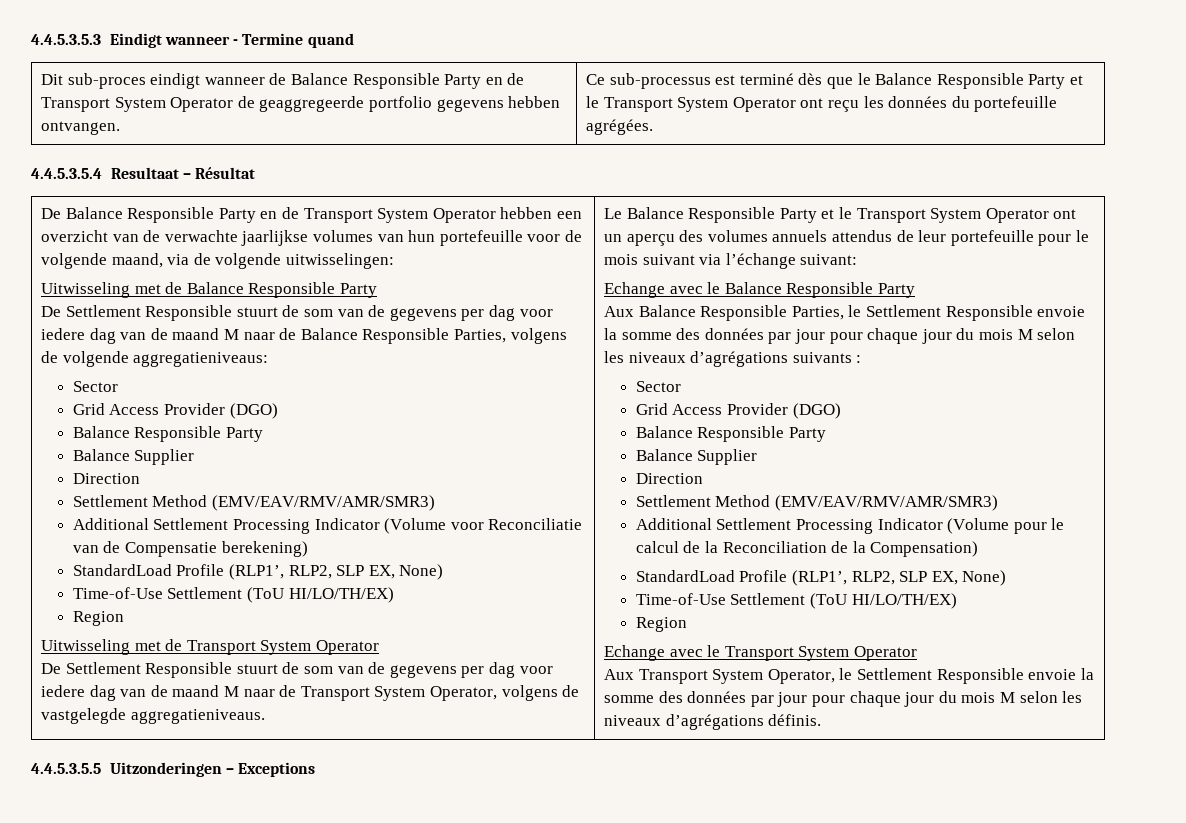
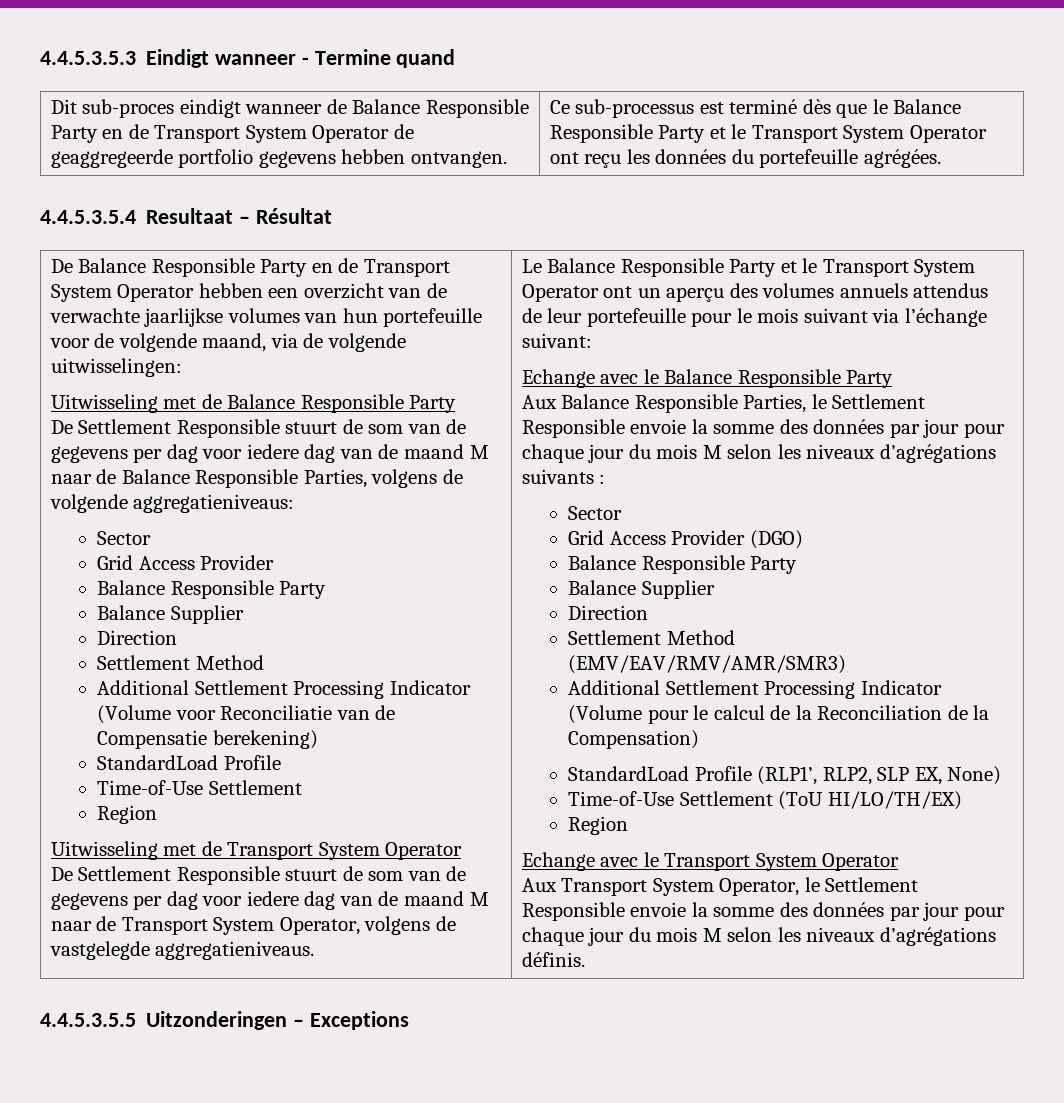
[229,403,278,419] [72,426,264,442] [72,449,195,465] [72,473,140,484] [72,495,436,511] (DGO) // Balance Responsible Party // Balance Supplier // Direction // Settlement Method (EMV/EAV/RMV/AMR/SMR3) -> [97,580,327,599] [97,605,244,624] [97,630,178,645] [97,655,264,670] // Balance Responsible Party // Balance Supplier // Direction // Settlement Method
[229,564,444,580] [72,587,394,603] (RLP1’, RLP2, SLP EX, None) // Time-of-Use Settlement (ToU HI/LO/TH/EX) -> [97,780,302,795] // Time-of-Use Settlement

